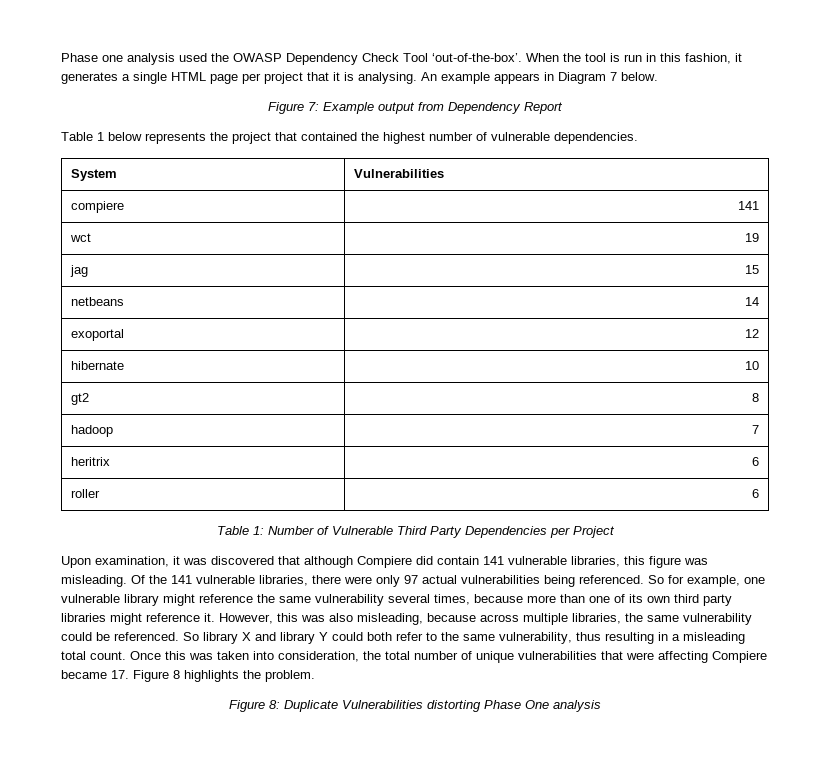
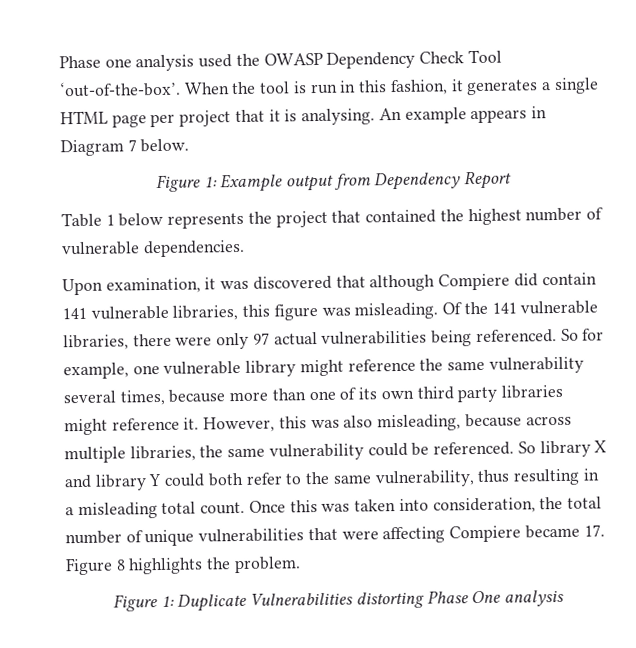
[308,102,319,111] 7: -> [203,176,218,188] 1:
[71,169,118,181] [354,169,445,178] [71,201,125,213] [737,201,759,210] [70,233,92,242] [744,233,759,242] [70,265,89,277] [744,265,759,274] [71,297,125,306] [744,297,759,306] [71,329,125,341] [744,329,759,338] [71,361,125,370] [744,361,759,370] [71,393,90,405] [751,393,759,402] [71,425,114,437] [751,425,759,434] [71,457,111,466] [751,457,759,466] [71,489,101,498] [751,489,759,498] [216,526,615,538] // System | Vulnerabilities // compiere | 141 // wct | 19 // jag | 15 // netbeans | 14 // exoportal | 12 // hibernate | 10 // gt2 | 8 // hadoop | 7 // heritrix | 6 // roller | 6 // Table 1: Number of Vulnerable Third Party Dependencies per Project -> (245, 248) none
[269,700,280,709] 8: -> [160,595,175,608] 1:

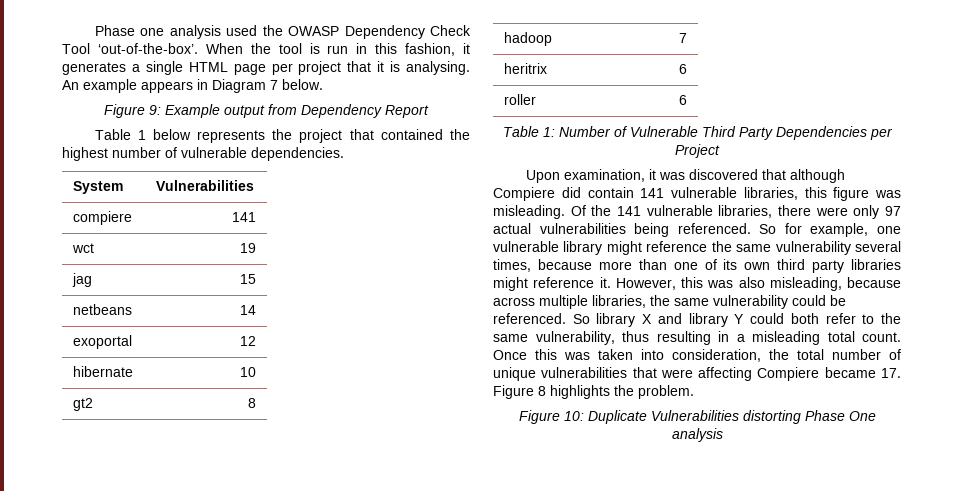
[203,176,218,188] 1: -> [149,105,161,115] 9:
(245, 248) none -> [73,181,124,194] [156,180,255,191] [73,211,133,225] [231,212,256,222] [72,243,95,253] [239,243,256,253] [72,273,93,287] [239,274,256,284] [73,304,133,315] [239,305,256,315] [73,335,133,349] [239,336,256,346] [73,366,134,377] [239,367,256,377] [73,398,94,411] [247,398,256,408] [504,32,553,46] [678,33,687,43] [504,63,548,74] [678,64,687,74] [504,94,537,105] [678,95,687,105] [502,126,893,140] [675,144,720,158] // System | Vulnerabilities // compiere | 141 // wct | 19 // jag | 15 // netbeans | 14 // exoportal | 12 // hibernate | 10 // gt2 | 8 // hadoop | 7 // heritrix | 6 // roller | 6 // Table 1: Number of Vulnerable Third Party Dependencies per Project
[160,595,175,608] 1: -> [563,411,584,421] 10:

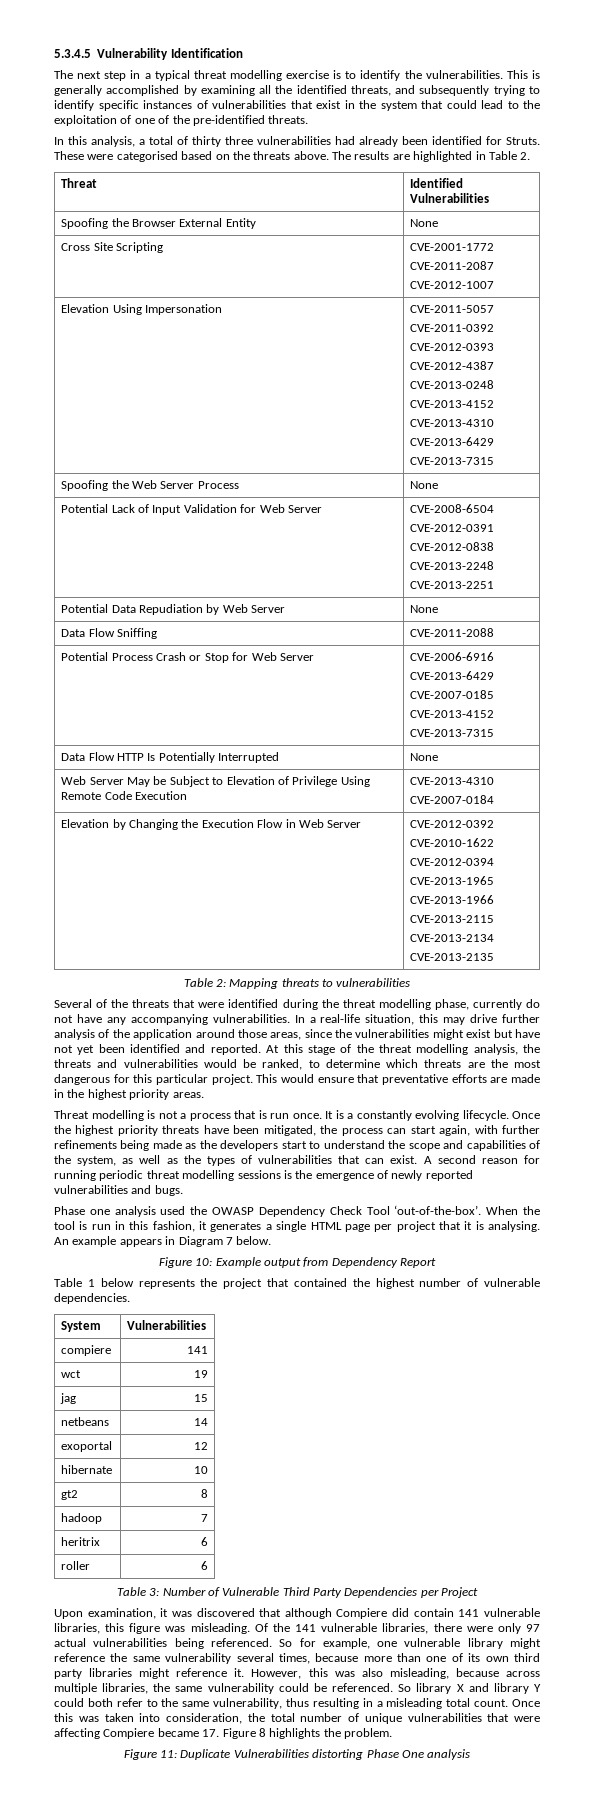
(94, 30) none -> [54,48,243,60] [54,70,540,81] [54,85,540,96] [54,100,540,111] [54,115,309,126] [54,136,540,147] [54,151,531,162] [61,178,98,188] [410,178,464,188] [410,193,490,203] [61,218,256,229] [410,219,439,227] [61,242,163,253] [410,243,495,251] [410,261,495,270] [410,281,495,289] [61,304,222,315] [410,305,495,313] [410,324,495,332] [410,343,495,351] [410,361,495,370] [410,380,495,389] [410,400,495,408] [410,419,495,427] [410,437,495,446] [410,457,495,465] [61,480,239,491] [410,481,439,489] [61,504,322,515] [410,504,495,513] [410,524,495,532] [410,542,495,551] [410,561,495,570] [410,581,495,589] [61,604,286,615] [410,605,439,613] [61,628,157,639] [410,628,495,637] [61,652,314,663] [410,652,495,661] [410,671,495,680] [410,690,495,699] [410,710,495,718] [410,729,495,737] [61,752,280,763] [410,753,439,761] [61,776,370,787] [61,791,187,800] [410,777,495,785] [410,795,495,804] [61,819,362,830] [410,820,495,828] [410,838,495,847] [410,858,495,866] [410,876,495,885] [410,895,495,904] [410,915,495,923] [410,934,495,942] [410,953,495,961] [183,978,411,989] [54,999,541,1010] [54,1014,541,1025] [54,1029,540,1040] [54,1044,540,1055] [54,1059,541,1070] [54,1074,541,1085] [54,1089,204,1100] [54,1110,540,1121] [54,1125,540,1136] [54,1140,540,1151] [54,1155,540,1166] [54,1170,473,1181] [54,1185,183,1196] 5.3.4.5 Vulnerability Identification // The next step in a typical threat modelling exercise is to identify the vulnerabilities. This is generally accomplished by examining all the identified threats, and subsequently trying to identify specific instances of vulnerabilities that exist in the system that could lead to the exploitation of one of the pre-identified threats. // In this analysis, a total of thirty three vulnerabilities had already been identified for Struts. These were categorised based on the threats above. The results are highlighted in Table 2. // Threat | Identified Vulnerabilities // Spoofing the Browser External Entity | None // Cross Site Scripting | CVE-2001-1772 // CVE-2011-2087 // CVE-2012-1007 // Elevation Using Impersonation | CVE-2011-5057 // CVE-2011-0392 // CVE-2012-0393 // CVE-2012-4387 // CVE-2013-0248 // CVE-2013-4152 // CVE-2013-4310 // CVE-2013-6429 // CVE-2013-7315 // Spoofing the Web Server Process | None // Potential Lack of Input Validation for Web Server | CVE-2008-6504 // CVE-2012-0391 // CVE-2012-0838 // CVE-2013-2248 // CVE-2013-2251 // Potential Data Repudiation by Web Server | None // Data Flow Sniffing | CVE-2011-2088 // Potential Process Crash or Stop for Web Server | CVE-2006-6916 // CVE-2013-6429 // CVE-2007-0185 // CVE-2013-4152 // CVE-2013-7315 // Data Flow HTTP Is Potentially Interrupted | None // Web Server May be Subject to Elevation of Privilege Using Remote Code Execution | CVE-2013-4310 // CVE-2007-0184 // Elevation by Changing the Execution Flow in Web Server | CVE-2012-0392 // CVE-2010-1622 // CVE-2012-0394 // CVE-2013-1965 // CVE-2013-1966 // CVE-2013-2115 // CVE-2013-2134 // CVE-2013-2135 // Table 2: Mapping threats to vulnerabilities // Several of the threats that were identified during the threat modelling phase, currently do not have any accompanying vulnerabilities. In a real-life situation, this may drive further analysis of the application around those areas, since the vulnerabilities might exist but have not yet been identified and reported. At this stage of the threat modelling analysis, the threats and vulnerabilities would be ranked, to determine which threats are the most dangerous for this particular project. This would ensure that preventative efforts are made in the highest priority areas. // Threat modelling is not a process that is run once. It is a constantly evolving lifecycle. Once the highest priority threats have been mitigated, the process can start again, with further refinements being made as the developers start to understand the scope and capabilities of the system, as well as the types of vulnerabilities that can exist. A second reason for running periodic threat modelling sessions is the emergence of newly reported vulnerabilities and bugs. //
[149,105,161,115] 9: -> [195,1258,213,1266] 10:
[542,127,555,137] 1: -> [149,1588,160,1596] 3:
[563,411,584,421] 10: -> [160,1750,178,1758] 11:

